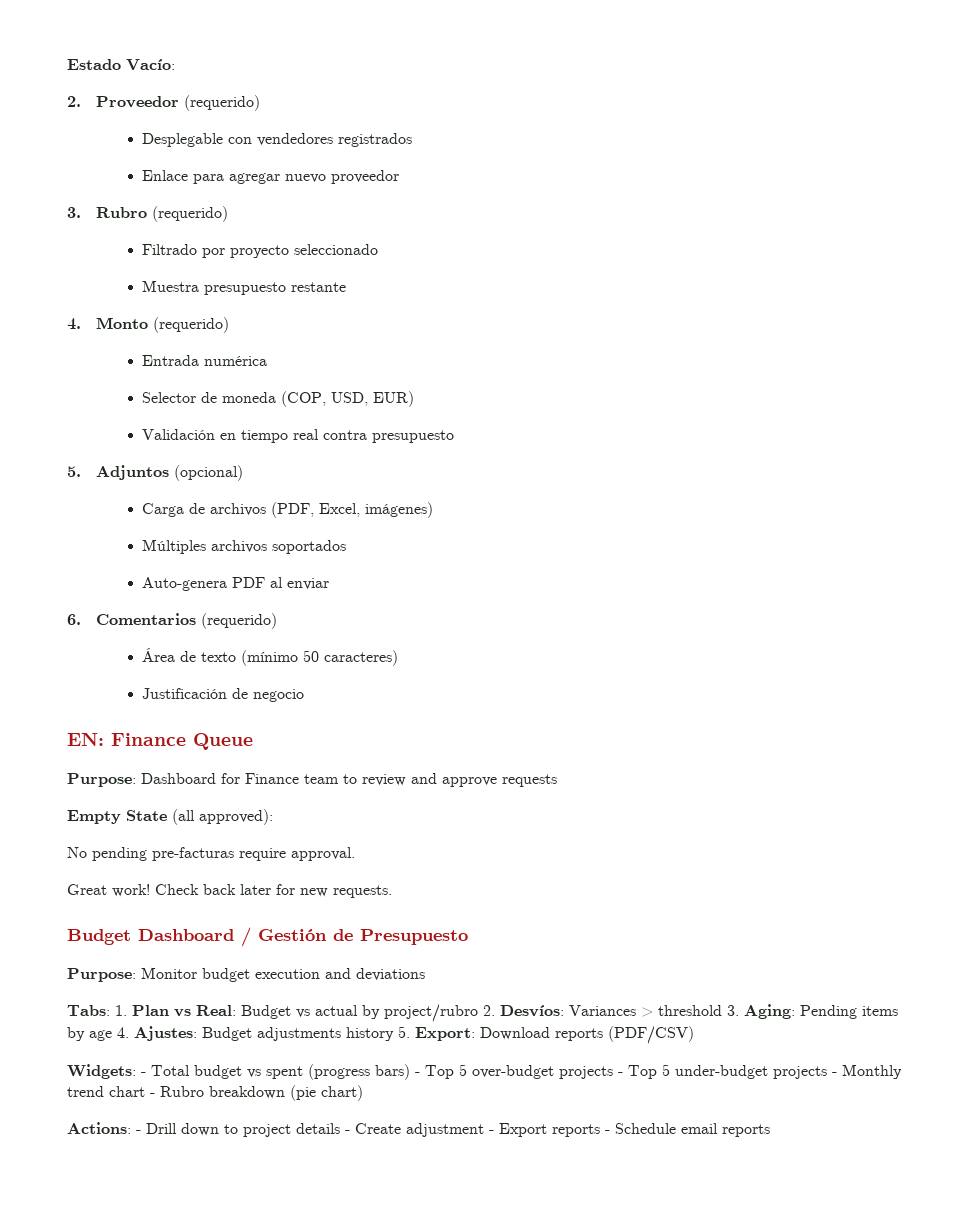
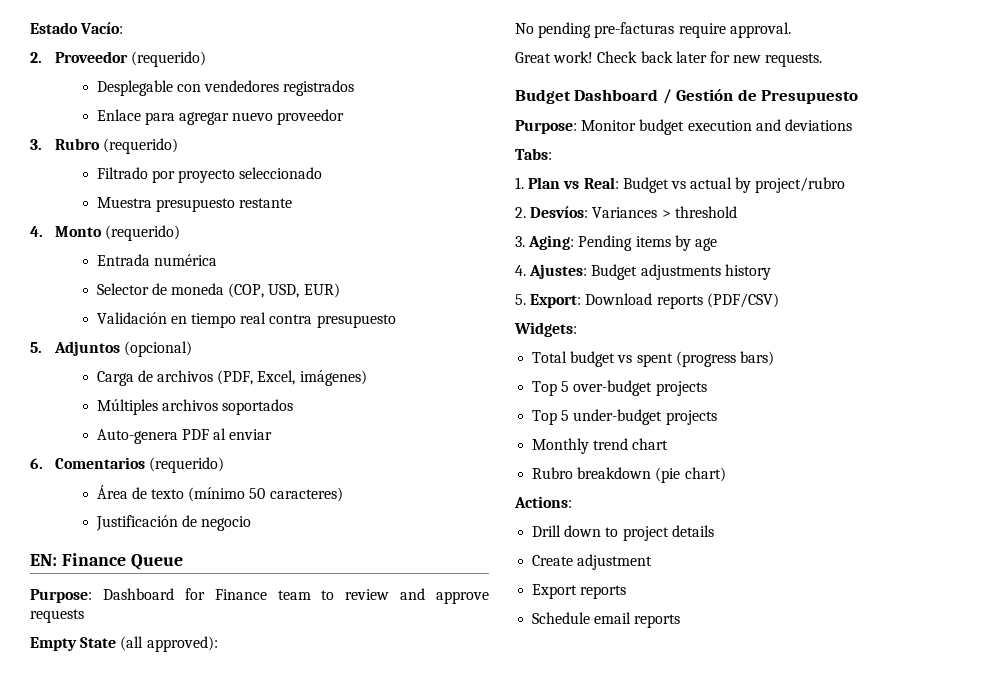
(110, 1010) none -> (552, 154) //
(478, 1013) none -> (846, 185) //
(722, 1010) none -> (737, 212) //
(112, 1035) none -> (717, 244) //
(394, 1034) none -> (771, 272) //
[141,1072,146,1076] - -> (577, 329) //
[415,1072,420,1076] - -> (774, 358) //
[618,1072,623,1076] - -> (707, 388) //
[832,1072,837,1076] - -> (717, 417) //
[150,1093,155,1097] - -> (669, 444) //
[136,1130,141,1134] - -> (572, 502) //
[345,1130,350,1134] - -> (714, 531) //
[489,1130,494,1134] - -> (653, 562) //
[605,1130,610,1134] - -> (627, 592) //

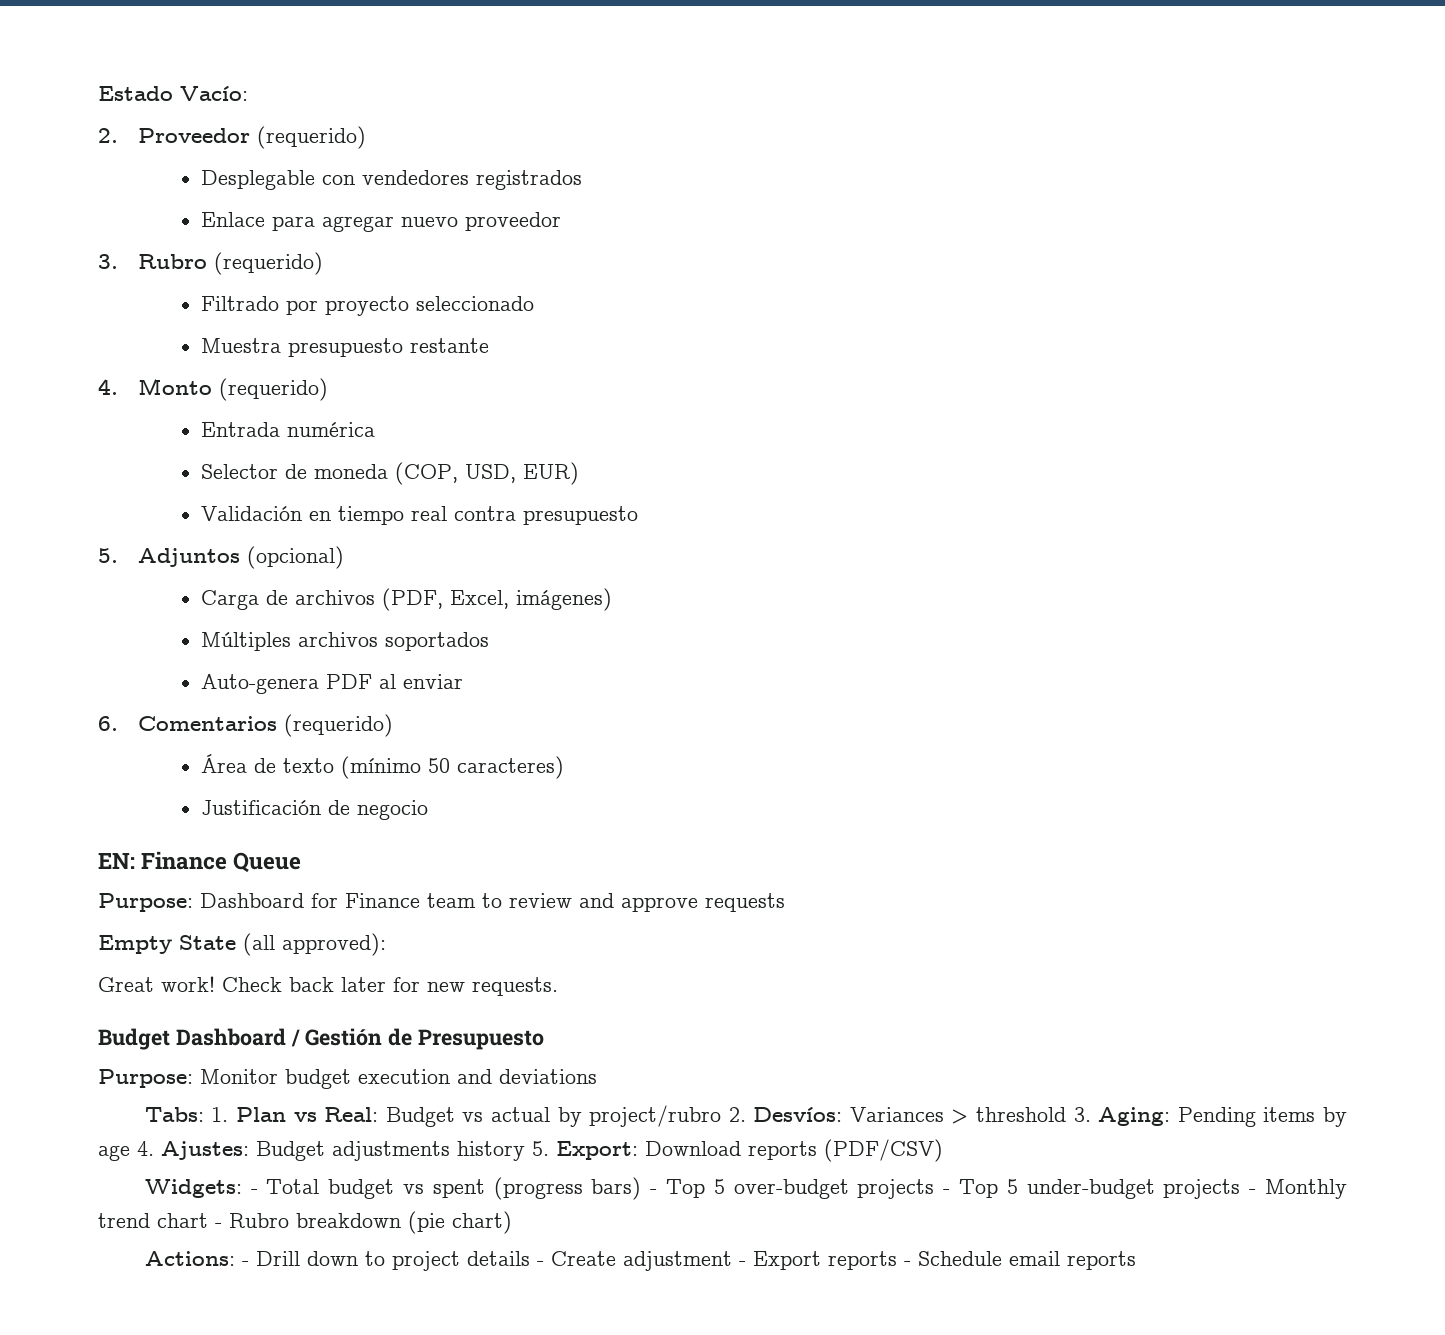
[515,22,791,38] // No pending pre-facturas require approval. -> (386, 944) none
(552, 154) // -> (204, 1114) none
(846, 185) // -> (722, 1116) none
(737, 212) // -> (1067, 1114) none
(717, 244) // -> (130, 1153) none
(771, 272) // -> (525, 1151) none
(577, 329) // -> [250,1189,258,1194] -
(774, 358) // -> [650,1189,658,1194] -
(707, 388) // -> [943,1189,951,1194] -
(717, 417) // -> [1249,1189,1257,1194] -
(669, 444) // -> [215,1223,222,1228] -
(572, 502) // -> [241,1261,249,1266] -
(714, 531) // -> [536,1261,544,1266] -
(653, 562) // -> [738,1261,746,1266] -
(627, 592) // -> [903,1261,911,1266] -

